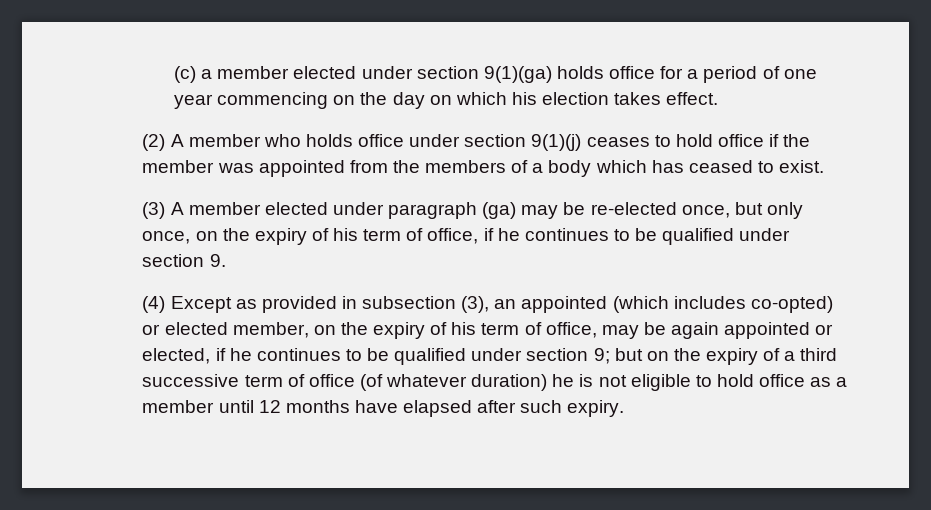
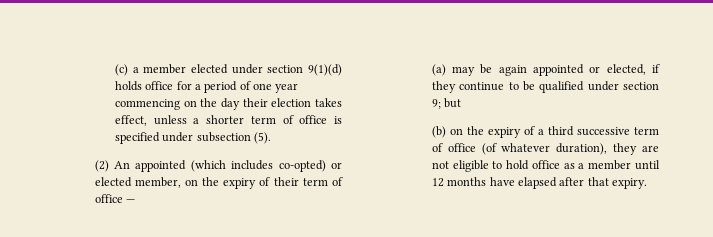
[483,66,552,83] 9(1)(ga) -> [308,64,342,76] 9(1)(d)
[429,92,719,105] [142,134,811,151] [142,160,825,177] [142,202,803,219] [142,228,791,245] [142,254,226,267] [142,296,517,313] on which his election takes effect. // (2) A member who holds office under section 9(1)(j) ceases to hold office if the member was appointed from the members of a body which has ceased to exist. // (3) A member elected under paragraph (ga) may be re-elected once, but only once, on the expiry of his term of office, if he continues to be qualified under section 9. // (4) Except as provided in subsection (3), an -> [242,98,342,107] [114,115,342,126] [114,132,271,144] [94,160,130,172] their election takes effect, unless a shorter term of office is specified under subsection (5). // (2) An
[451,322,597,338] his term of office, -> [273,177,343,186] [94,194,135,203] [431,64,446,76] their term of office — // (a)
[229,348,341,361] he continues -> [431,81,505,93] they continue
(643, 354) none -> [431,126,446,138] // (b)
[471,374,594,391] duration) he is -> [556,143,659,155] duration), they are
[520,400,563,413] such -> [587,177,609,186] that

